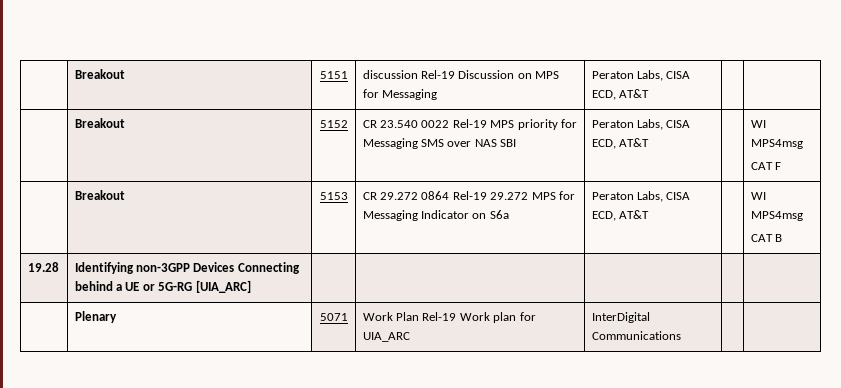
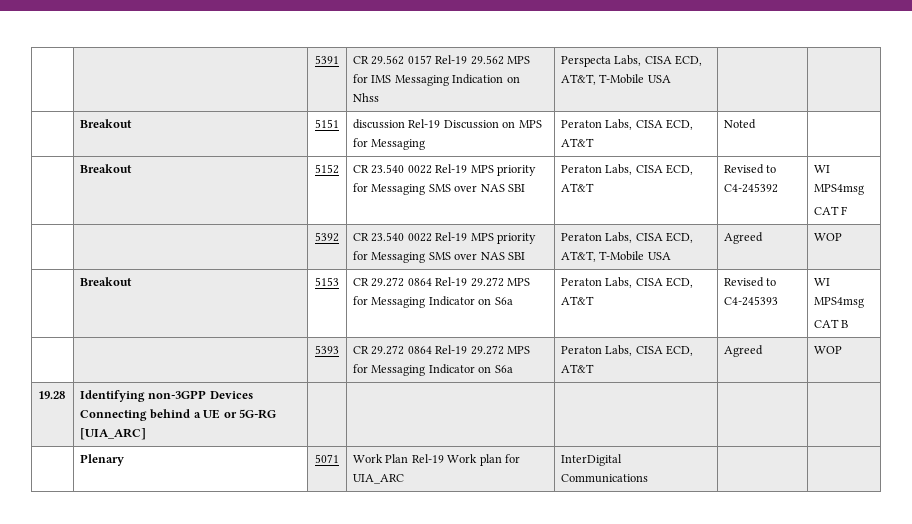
(74, 74) | -> [315,55,339,64] [353,55,530,65] [353,74,520,86] [353,93,380,102] [561,55,703,67] [561,74,671,85] | | 5391 | CR 29.562 0157 Rel-19 29.562 MPS for IMS Messaging Indication on Nhss | Perspecta Labs, CISA ECD, AT&T, T-Mobile USA | | // |
(650, 93) none -> [724,119,757,129] Noted
(650, 142) none -> [724,164,777,174] [724,183,779,193] Revised to C4-245392
(782, 166) none -> [315,232,339,242] [353,232,536,244] [353,251,525,263] [561,232,694,243] [561,251,671,262] [724,232,764,244] [814,233,843,241] // | | 5392 | CR 23.540 0022 Rel-19 MPS priority for Messaging SMS over NAS SBI | Peraton Labs, CISA ECD, AT&T, T-Mobile USA | Agreed | WOP
(650, 214) none -> [724,277,777,287] [724,296,779,306] Revised to C4-245393
(783, 238) none -> [315,345,339,354] [353,345,530,355] [353,364,513,376] [561,345,694,356] [561,364,595,373] [724,345,764,357] [814,346,843,354] // | | 5393 | CR 29.272 0864 Rel-19 29.272 MPS for Messaging Indicator on S6a | Peraton Labs, CISA ECD, AT&T | Agreed | WOP

